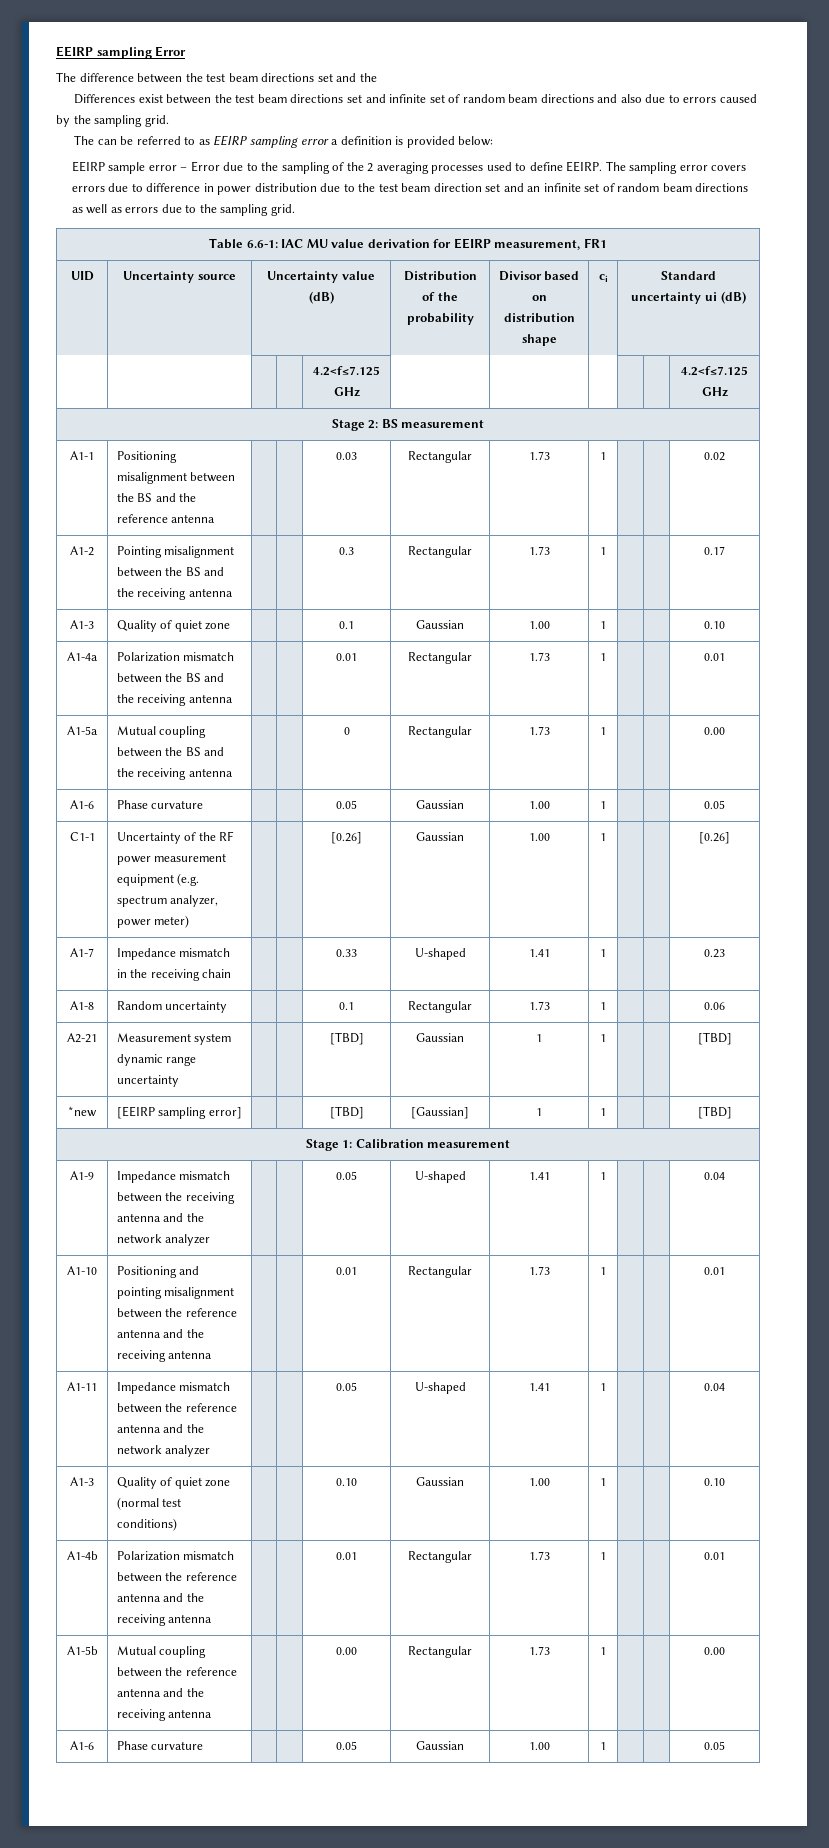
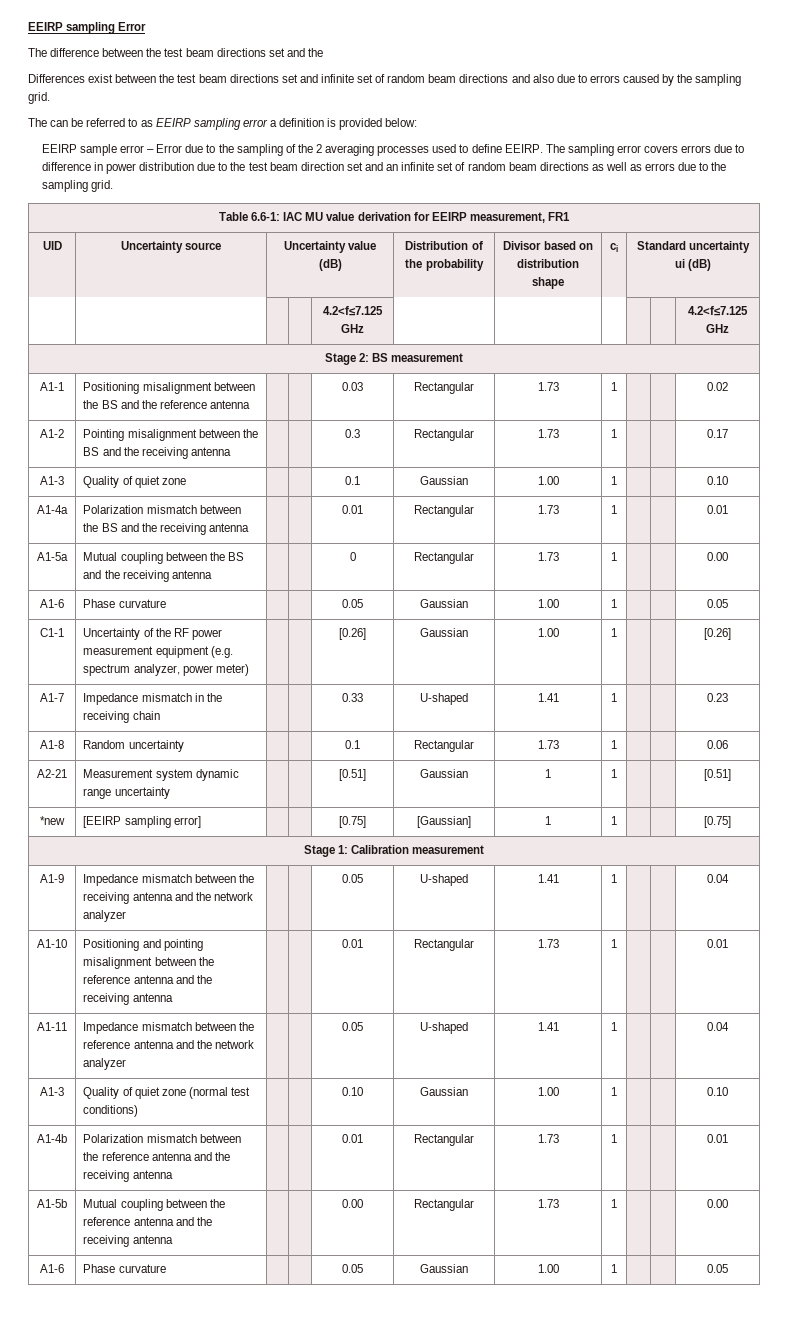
[329,1032,364,1045] [TBD] -> [339,769,366,781] [0.51]
[697,1032,732,1045] [TBD] -> [704,769,731,781] [0.51]
[329,1106,364,1119] [TBD] -> [339,816,366,828] [0.75]
[697,1106,732,1119] [TBD] -> [704,816,731,828] [0.75]

